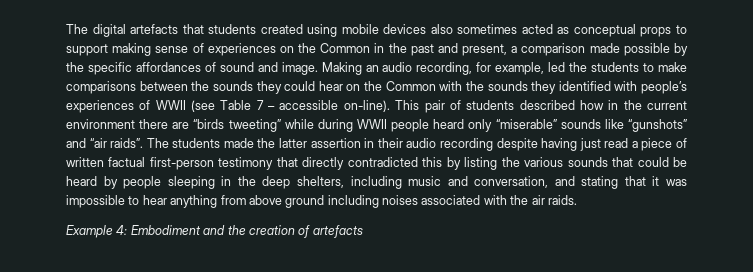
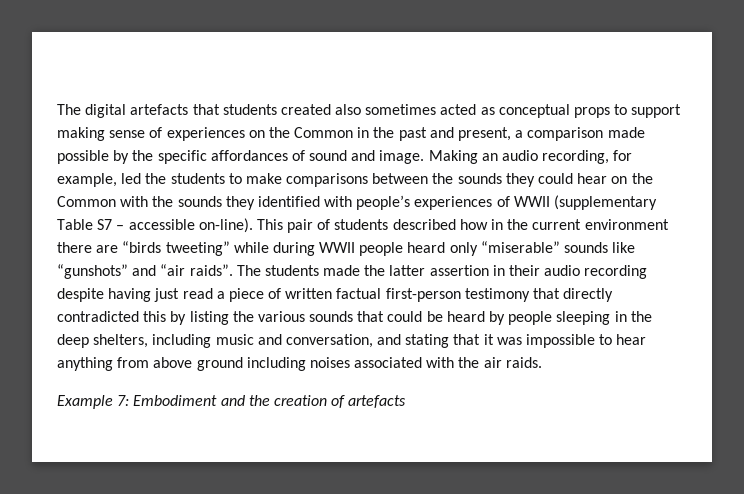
[307,24,427,37] using mobile devices -> (331, 109) none
[191,100,264,112] (see Table 7 -> [554,195,658,210] [57,219,113,230] (supplementary Table S7
[116,225,128,235] 4: -> [117,395,130,406] 7:

